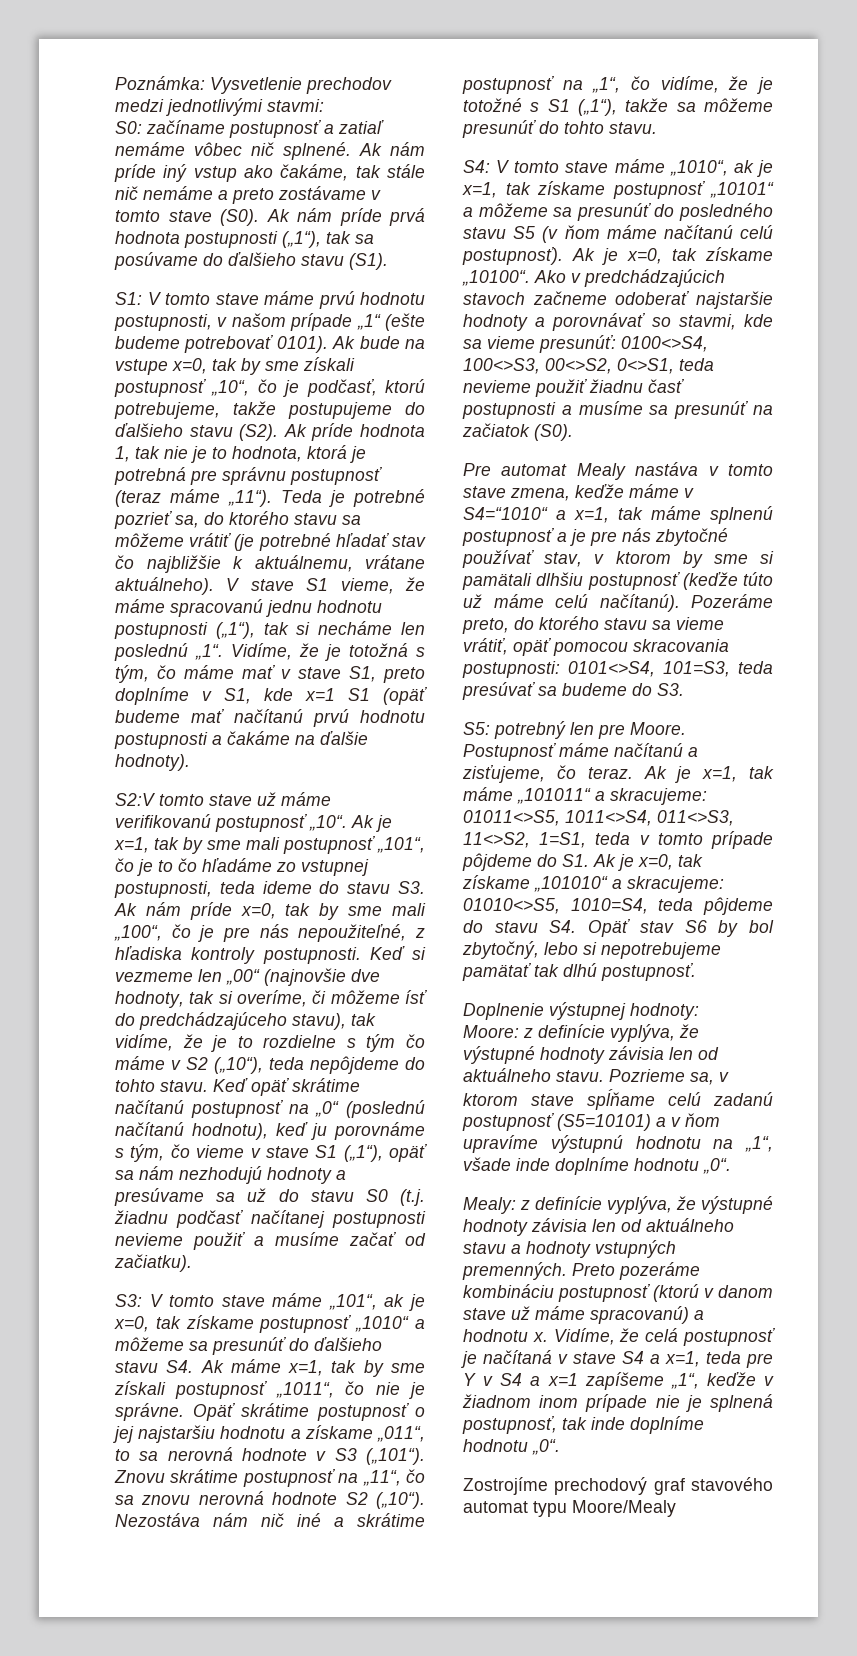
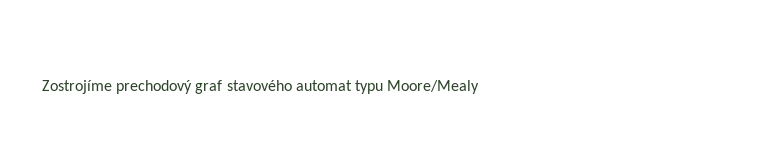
[115,76,392,94] [115,98,324,116] [115,120,384,138] [115,142,425,160] [114,164,425,182] [115,186,381,204] [115,208,425,226] [115,231,374,248] [114,252,388,270] [115,291,425,309] [114,313,425,331] [115,335,425,353] [115,357,355,375] [114,379,425,397] [114,401,425,419] [115,423,425,441] [115,445,366,463] [114,467,383,485] [115,489,425,507] [114,511,361,529] [115,533,426,551] [115,555,425,573] [115,577,425,595] [115,599,382,617] [114,621,426,639] [114,643,425,661] [115,665,425,683] [115,687,428,705] [115,709,425,727] [114,731,368,749] [115,754,190,771] [115,792,331,806] [115,814,392,832] [114,836,425,854] [115,858,369,876] [114,881,426,898] [114,902,426,920] [114,924,425,942] [115,946,426,964] [115,968,380,986] [115,990,428,1008] [115,1012,376,1030] [115,1034,425,1052] [115,1056,425,1074] [115,1078,360,1096] [115,1100,425,1118] [115,1122,425,1140] [115,1144,428,1162] [115,1166,346,1184] [114,1188,425,1206] [114,1210,426,1228] [115,1232,426,1250] [114,1254,192,1272] [115,1293,425,1311] [114,1315,426,1333] [115,1337,382,1355] [115,1359,425,1377] [114,1381,425,1399] [115,1403,425,1421] [113,1425,425,1443] [115,1447,425,1465] [114,1469,425,1487] [115,1491,425,1509] [115,1513,425,1527] [462,76,773,94] [463,98,773,116] [462,120,657,138] [463,159,773,177] [462,181,774,199] [463,203,773,221] [463,225,773,243] [462,247,773,265] [462,269,725,287] [463,291,773,309] [463,313,773,331] [463,335,708,353] [463,358,714,374] [463,379,685,397] [462,401,773,419] [462,423,573,441] [463,462,773,480] [463,484,694,501] [463,506,773,524] [462,528,728,546] [462,550,774,568] [462,572,773,590] [463,594,773,612] [462,616,724,634] [463,638,729,656] [462,661,773,678] [462,682,684,700] [463,721,686,739] [463,743,698,761] [462,765,774,783] [463,787,707,805] [463,810,734,826] [463,831,773,849] [462,853,703,871] [462,875,724,893] [463,897,773,915] [463,919,774,937] [462,941,721,959] [462,963,696,981] [463,1002,699,1020] [463,1024,699,1042] [463,1046,719,1064] [463,1068,729,1085] [463,1089,773,1110] [462,1113,720,1131] [463,1135,773,1153] [463,1157,731,1175] [463,1196,773,1214] [463,1218,734,1236] [463,1240,676,1258] [462,1262,700,1280] [463,1284,773,1302] [463,1306,704,1324] [463,1328,776,1346] [461,1350,773,1368] [463,1372,774,1390] [462,1394,773,1412] [462,1416,704,1434] [463,1439,560,1455] Poznámka: Vysvetlenie prechodov medzi jednotlivými stavmi: // S0: začíname postupnosť a zatiaľ nemáme vôbec nič splnené. Ak nám príde iný vstup ako čakáme, tak stále nič nemáme a preto zostávame v tomto stave (S0). Ak nám príde prvá hodnota postupnosti („1“), tak sa posúvame do ďalšieho stavu (S1). // S1: V tomto stave máme prvú hodnotu postupnosti, v našom prípade „1“ (ešte budeme potrebovať 0101). Ak bude na vstupe x=0, tak by sme získali postupnosť „10“, čo je podčasť, ktorú potrebujeme, takže postupujeme do ďalšieho stavu (S2). Ak príde hodnota 1, tak nie je to hodnota, ktorá je potrebná pre správnu postupnosť (teraz máme „11“). Teda je potrebné pozrieť sa, do ktorého stavu sa môžeme vrátiť (je potrebné hľadať stav čo najbližšie k aktuálnemu, vrátane aktuálneho). V stave S1 vieme, že máme spracovanú jednu hodnotu postupnosti („1“), tak si necháme len poslednú „1“. Vidíme, že je totožná s tým, čo máme mať v stave S1, preto doplníme v S1, kde x=1 S1 (opäť budeme mať načítanú prvú hodnotu postupnosti a čakáme na ďalšie hodnoty). // S2:V tomto stave už máme verifikovanú postupnosť „10“. Ak je x=1, tak by sme mali postupnosť „101“, čo je to čo hľadáme zo vstupnej postupnosti, teda ideme do stavu S3. Ak nám príde x=0, tak by sme mali „100“, čo je pre nás nepoužiteľné, z hľadiska kontroly postupnosti. Keď si vezmeme len „00“ (najnovšie dve hodnoty, tak si overíme, či môžeme ísť do predchádzajúceho stavu), tak vidíme, že je to rozdielne s tým čo máme v S2 („10“), teda nepôjdeme do tohto stavu. Keď opäť skrátime načítanú postupnosť na „0“ (poslednú načítanú hodnotu), keď ju porovnáme s tým, čo vieme v stave S1 („1“), opäť sa nám nezhodujú hodnoty a presúvame sa už do stavu S0 (t.j. žiadnu podčasť načítanej postupnosti nevieme použiť a musíme začať od začiatku). // S3: V tomto stave máme „101“, ak je x=0, tak získame postupnosť „1010“ a môžeme sa presunúť do ďalšieho stavu S4. Ak máme x=1, tak by sme získali postupnosť „1011“, čo nie je správne. Opäť skrátime postupnosť o jej najstaršiu hodnotu a získame „011“, to sa nerovná hodnote v S3 („101“). Znovu skrátime postupnosť na „11“, čo sa znovu nerovná hodnote S2 („10“). Nezostáva nám nič iné a skrátime postupnosť na „1“, čo vidíme, že je totožné s S1 („1“), takže sa môžeme presunúť do tohto stavu. // S4: V tomto stave máme „1010“, ak je x=1, tak získame postupnosť „10101“ a môžeme sa presunúť do posledného stavu S5 (v ňom máme načítanú celú postupnosť). Ak je x=0, tak získame „10100“. Ako v predchádzajúcich stavoch začneme odoberať najstaršie hodnoty a porovnávať so stavmi, kde sa vieme presunúť: 0100<>S4, 100<>S3, 00<>S2, 0<>S1, teda nevieme použiť žiadnu časť postupnosti a musíme sa presunúť na začiatok (S0). // Pre automat Mealy nastáva v tomto stave zmena, keďže máme v S4=“1010“ a x=1, tak máme splnenú postupnosť a je pre nás zbytočné používať stav, v ktorom by sme si pamätali dlhšiu postupnosť (keďže túto už máme celú načítanú). Pozeráme preto, do ktorého stavu sa vieme vrátiť, opäť pomocou skracovania postupnosti: 0101<>S4, 101=S3, teda presúvať sa budeme do S3. // S5: potrebný len pre Moore. Postupnosť máme načítanú a zisťujeme, čo teraz. Ak je x=1, tak máme „101011“ a skracujeme: 01011<>S5, 1011<>S4, 011<>S3, 11<>S2, 1=S1, teda v tomto prípade pôjdeme do S1. Ak je x=0, tak získame „101010“ a skracujeme: 01010<>S5, 1010=S4, teda pôjdeme do stavu S4. Opäť stav S6 by bol zbytočný, lebo si nepotrebujeme pamätať tak dlhú postupnosť. // Doplnenie výstupnej hodnoty: // Moore: z definície vyplýva, že výstupné hodnoty závisia len od aktuálneho stavu. Pozrieme sa, v ktorom stave spĺňame celú zadanú postupnosť (S5=10101) a v ňom upravíme výstupnú hodnotu na „1“, všade inde doplníme hodnotu „0“. // Mealy: z definície vyplýva, že výstupné hodnoty závisia len od aktuálneho stavu a hodnoty vstupných premenných. Preto pozeráme kombináciu postupnosť (ktorú v danom stave už máme spracovanú) a hodnotu x. Vidíme, že celá postupnosť je načítaná v stave S4 a x=1, teda pre Y v S4 a x=1 zapíšeme „1“, keďže v žiadnom inom prípade nie je splnená postupnosť, tak inde doplníme hodnotu „0“. // -> (42, 87) none

